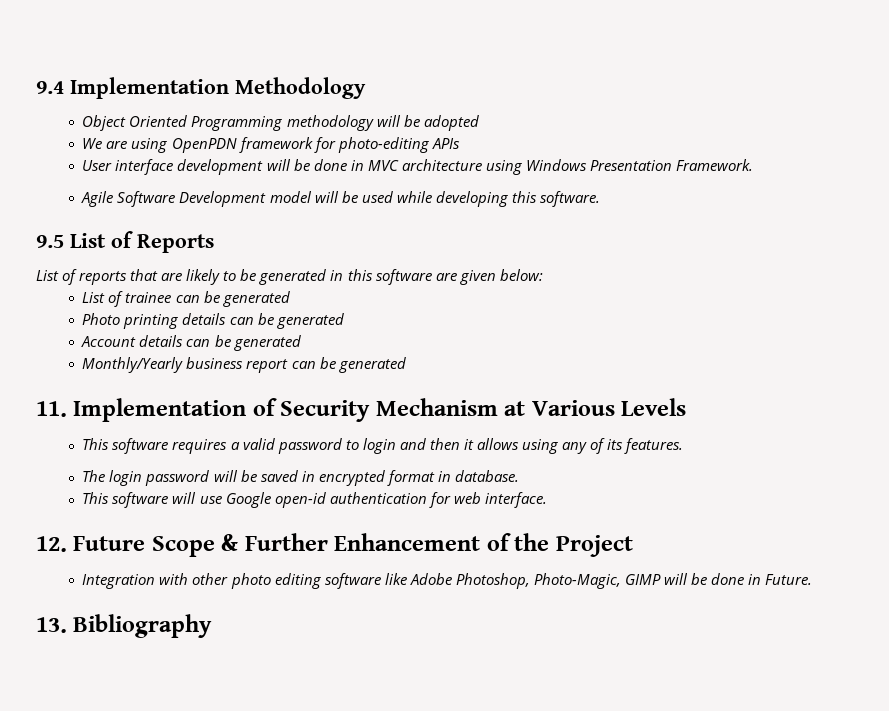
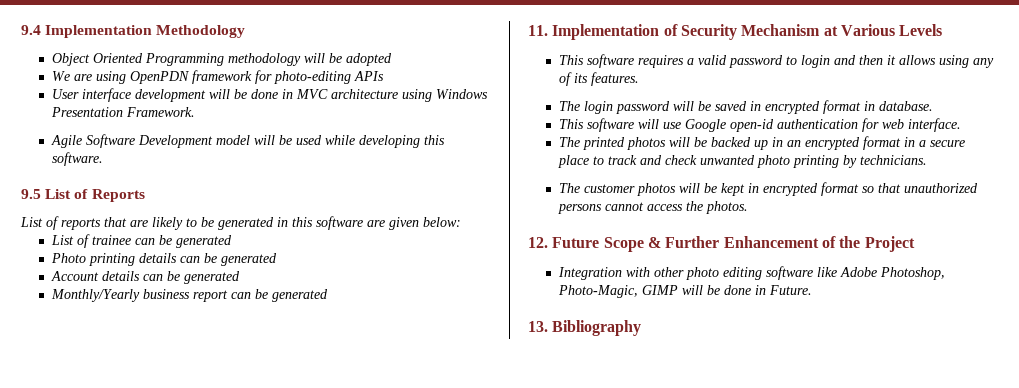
(547, 500) none -> [559,136,966,150] [558,155,928,168] [559,182,979,196] [558,201,749,214] // The printed photos will be backed up in an encrypted format in a secure place to track and check unwanted photo printing by technicians. // The customer photos will be kept in encrypted format so that unauthorized persons cannot access the photos.

